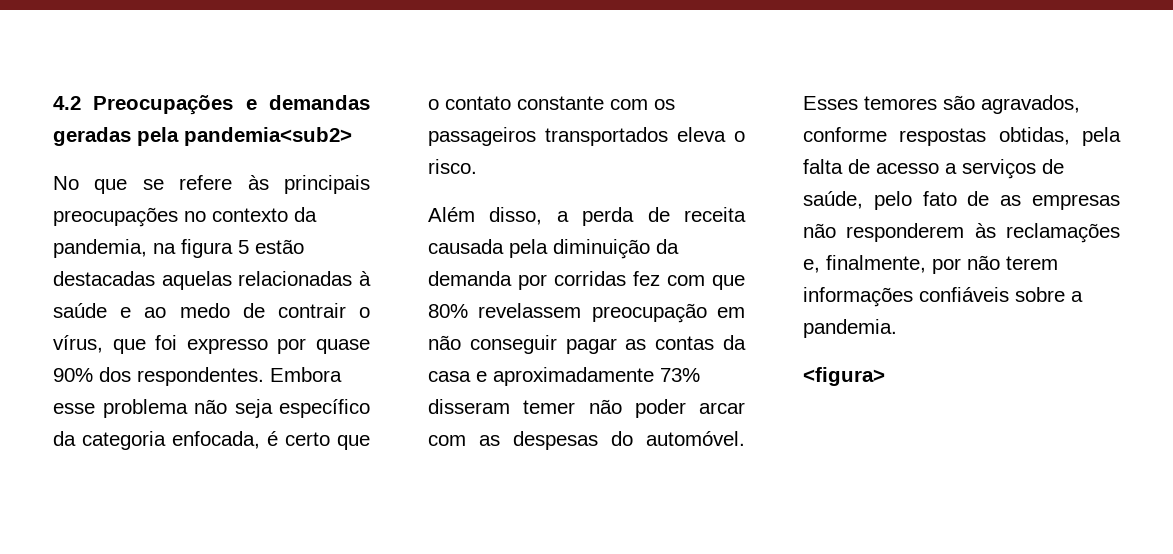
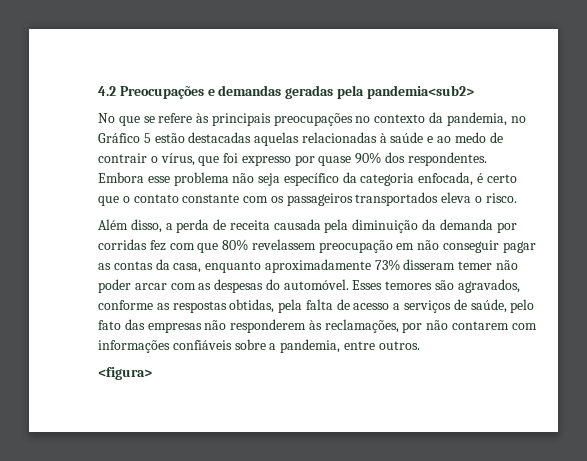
[153,239,233,258] na figura -> [510,116,526,123] [98,133,140,143] no Gráfico
[428,371,487,382] casa e -> [173,261,262,273] casa, enquanto
(887, 134) none -> [156,303,170,310] as
[967,191,1022,206] de as -> [124,319,145,330] das
[1006,223,1120,243] [803,255,1058,274] reclamações e, finalmente, por não terem -> [324,319,537,333] reclamações, por não contarem com
[803,319,897,338] pandemia. -> [280,339,420,353] pandemia, entre outros.

